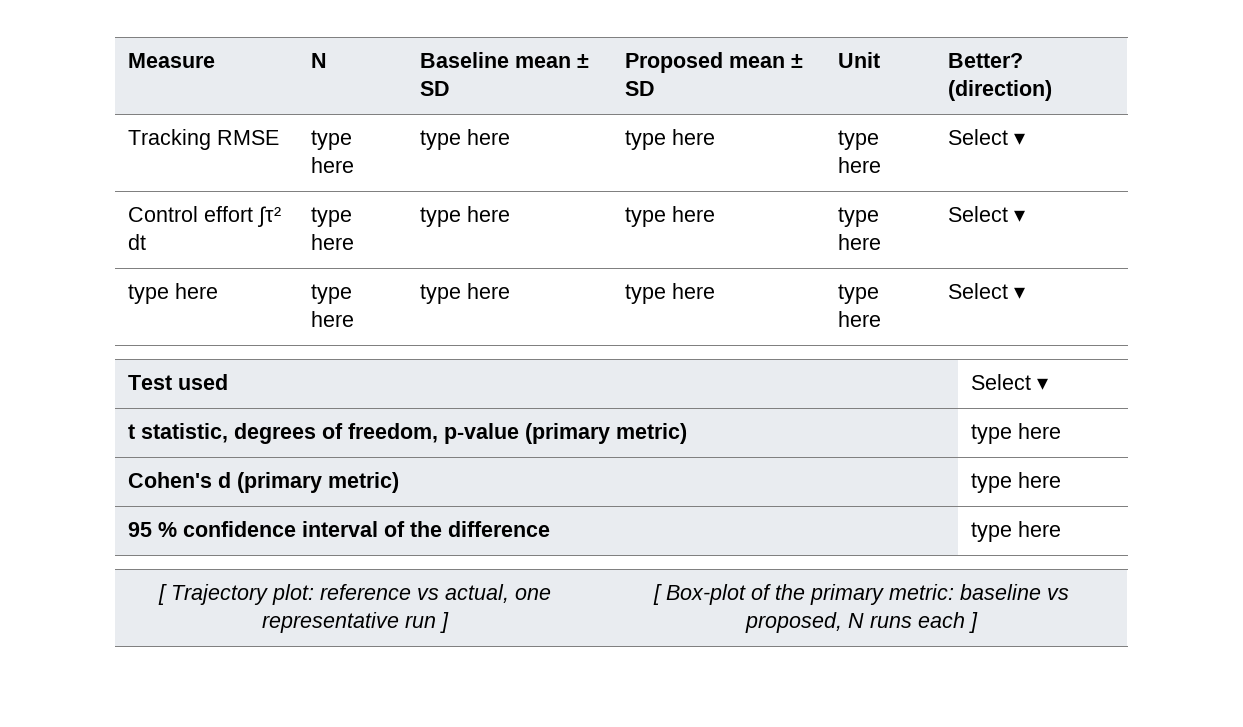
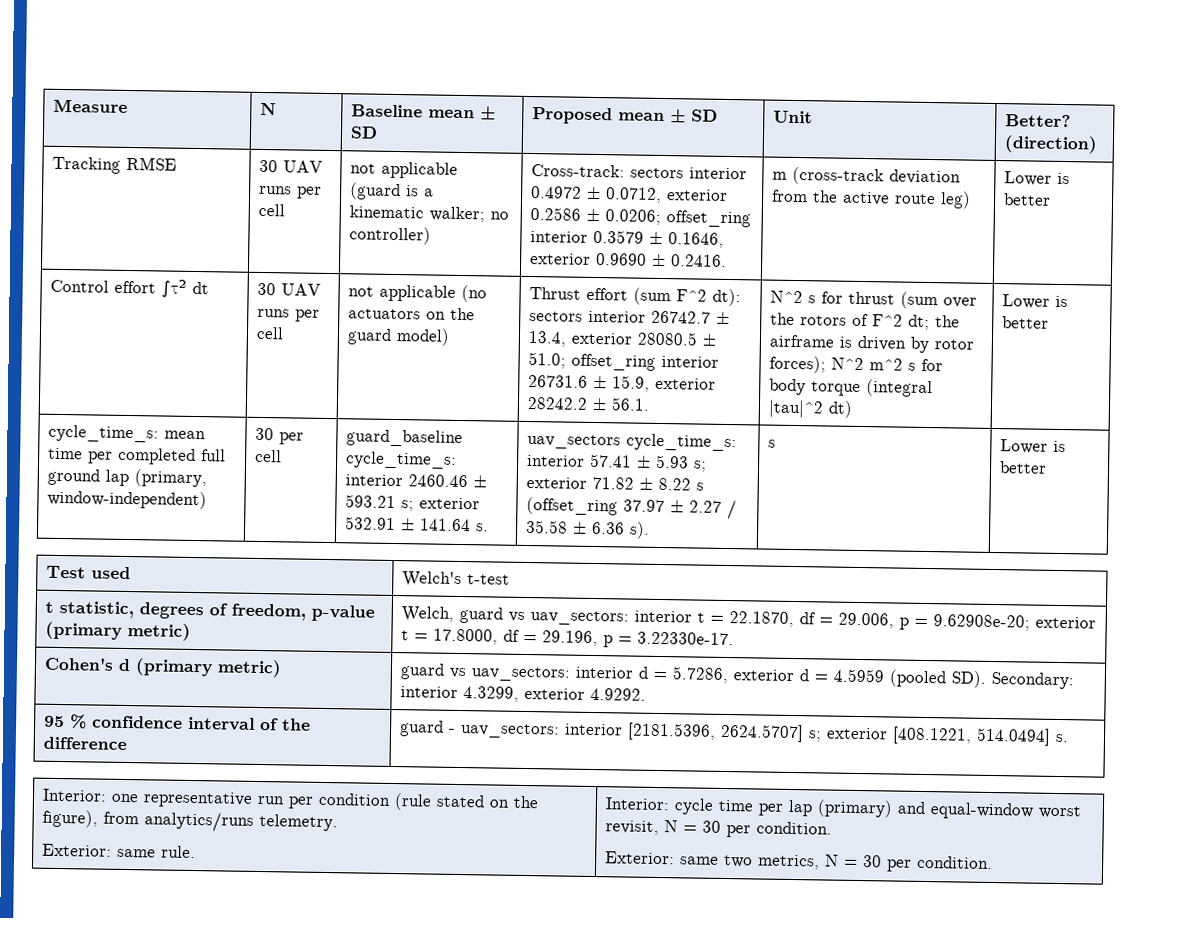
[311,130,353,150] [311,157,355,173] [420,129,511,150] [625,129,716,150] [838,130,880,150] [838,157,882,173] [948,129,1026,145] [128,206,282,227] [128,234,147,250] [311,207,353,227] [311,234,355,250] [420,206,511,227] [625,206,716,227] [838,207,880,227] [838,234,882,250] [948,206,1026,222] [128,283,219,304] [311,284,353,304] [311,311,355,327] [420,283,511,304] [625,283,716,304] [838,284,880,304] [838,311,882,327] [948,283,1026,299] type here | type here | type here | type here | Select ▾ // Control effort ∫τ² dt | type here | type here | type here | type here | Select ▾ // type here | type here | type here | type here | type here | Select ▾ -> [259,159,324,173] [259,185,323,199] [258,203,286,217] [350,161,459,179] [350,182,435,201] [349,205,510,223] [349,226,432,245] [531,164,748,180] [531,186,729,203] [530,207,752,228] [530,229,725,248] [530,253,728,267] [772,166,962,186] [772,189,972,209] [1004,171,1071,186] [1003,193,1052,206] [50,279,210,298] [257,282,322,296] [257,308,321,322] [256,326,285,340] [348,284,488,303] [348,307,476,321] [347,328,451,346] [529,287,742,307] [529,310,731,325] [528,331,718,347] [528,351,720,371] [528,374,717,392] [527,396,651,411] [770,290,978,310] [770,312,961,331] [769,334,975,354] [769,355,944,374] [769,378,934,398] [768,399,854,419] [1002,294,1069,309] [1002,316,1050,329] [48,424,207,443] [48,447,227,466] [47,468,208,488] [47,489,208,510] [255,427,305,445] [255,449,283,463] [346,429,464,448] [345,451,458,469] [345,474,488,488] [345,494,481,512] [345,516,490,532] [527,433,738,452] [527,453,708,472] [526,476,705,491] [526,496,738,520] [526,519,651,539] [768,439,777,448] [1000,439,1067,454] [999,461,1048,474] 30 UAV runs per cell | not applicable (guard is a kinematic walker; no controller) | Cross-track: sectors interior 0.4972 ± 0.0712, exterior 0.2586 ± 0.0206; offset_ring interior 0.3579 ± 0.1646, exterior 0.9690 ± 0.2416. | m (cross-track deviation from the active route leg) | Lower is better // Control effort ∫τ² dt | 30 UAV runs per cell | not applicable (no actuators on the guard model) | Thrust effort (sum F^2 dt): sectors interior 26742.7 ± 13.4, exterior 28080.5 ± 51.0; offset_ring interior 26731.6 ± 15.9, exterior 28242.2 ± 56.1. | N^2 s for thrust (sum over the rotors of F^2 dt; the airframe is driven by rotor forces); N^2 m^2 s for body torque (integral |tau|^2 dt) | Lower is better // cycle_time_s: mean time per completed full ground lap (primary, window-independent) | 30 per cell | guard_baseline cycle_time_s: interior 2460.46 ± 593.21 s; exterior 532.91 ± 141.64 s. | uav_sectors cycle_time_s: interior 57.41 ± 5.93 s; exterior 71.82 ± 8.22 s (offset_ring 37.97 ± 2.27 / 35.58 ± 6.36 s). | s | Lower is better
[971,374,1049,390] Select ▾ -> [402,571,511,588] Welch's t-test
[971,423,1062,444] [128,472,400,493] [971,472,1062,493] type here // Cohen's d (primary metric) | type here -> [401,606,1097,631] [401,628,735,648] [44,656,283,678] [400,663,1075,690] [400,686,647,702] Welch, guard vs uav_sectors: interior t = 22.1870, df = 29.006, p = 9.62908e-20; exterior t = 17.8000, df = 29.196, p = 3.22330e-17. // Cohen's d (primary metric) | guard vs uav_sectors: interior d = 5.7286, exterior d = 4.5959 (pooled SD). Secondary: interior 4.3299, exterior 4.9292.
[971,521,1062,542] [158,584,551,605] [262,612,449,633] [652,584,1069,605] [744,612,978,633] type here // [ Trajectory plot: reference vs actual, one representative run ] | [ Box-plot of the primary metric: baseline vs proposed, N runs each ] -> [399,720,1070,746] [42,788,540,811] [42,809,339,832] [42,843,197,859] [605,797,1082,820] [605,820,833,838] [605,851,994,872] guard - uav_sectors: interior [2181.5396, 2624.5707] s; exterior [408.1221, 514.0494] s. // Interior: one representative run per condition (rule stated on the figure), from analytics/runs telemetry. // Exterior: same rule. | Interior: cycle time per lap (primary) and equal-window worst revisit, N = 30 per condition. // Exterior: same two metrics, N = 30 per condition.

